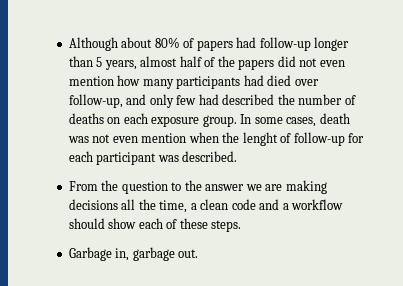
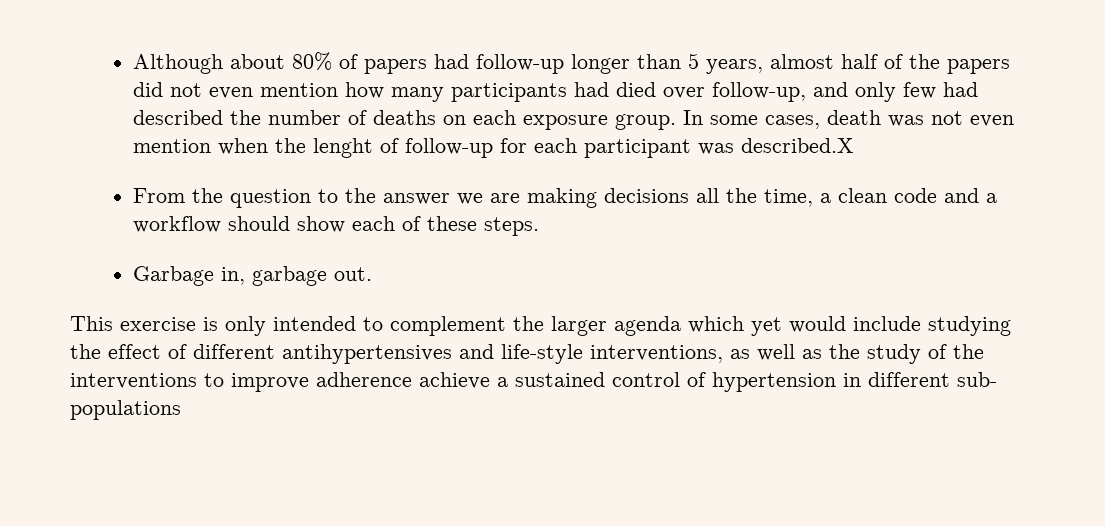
[182,151,238,162] described. -> [741,138,855,153] described.X
(199, 253) none -> [70,316,1011,336] [70,344,984,364] [70,372,997,392] [70,400,181,420] // This exercise is only intended to complement the larger agenda which yet would include studying the effect of different antihypertensives and life-style interventions, as well as the study of the interventions to improve adherence achieve a sustained control of hypertension in different sub- populations

